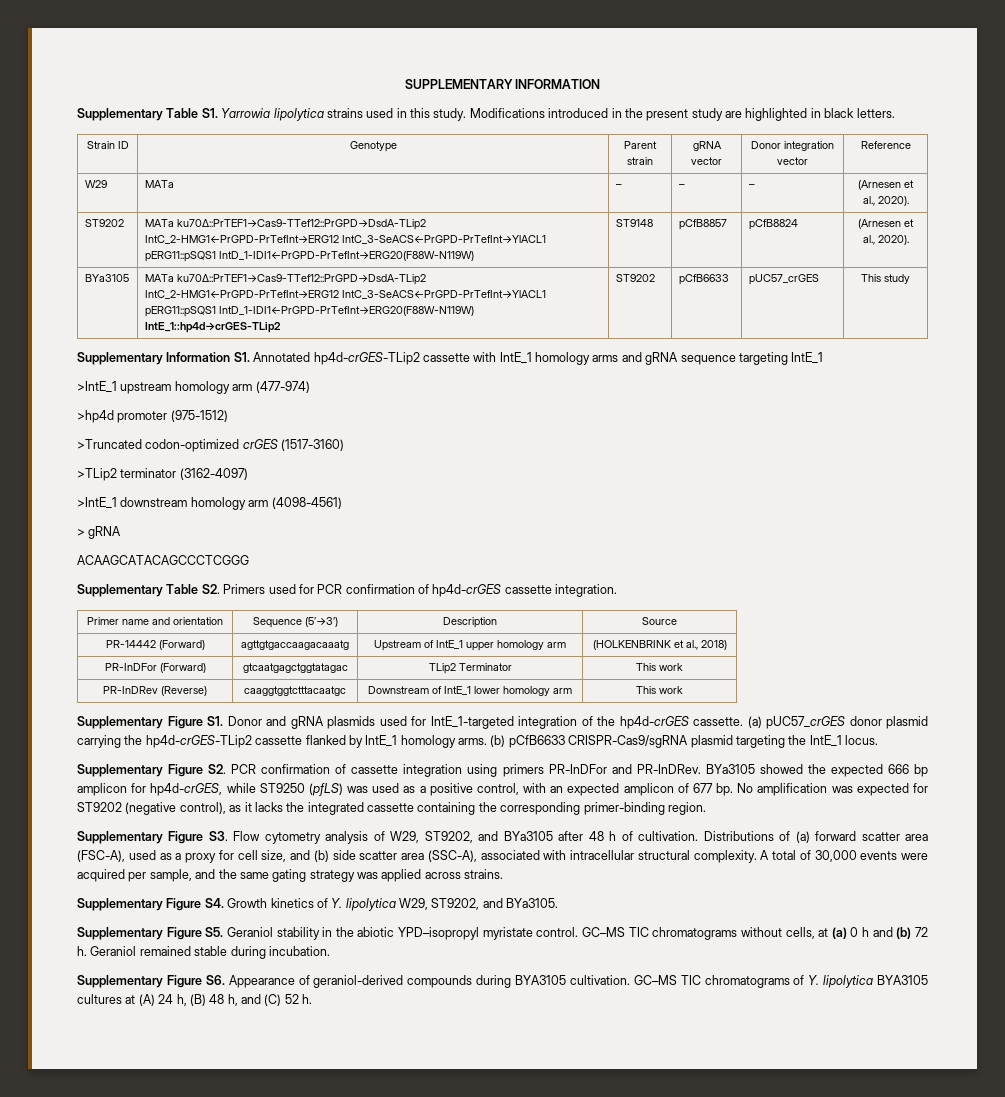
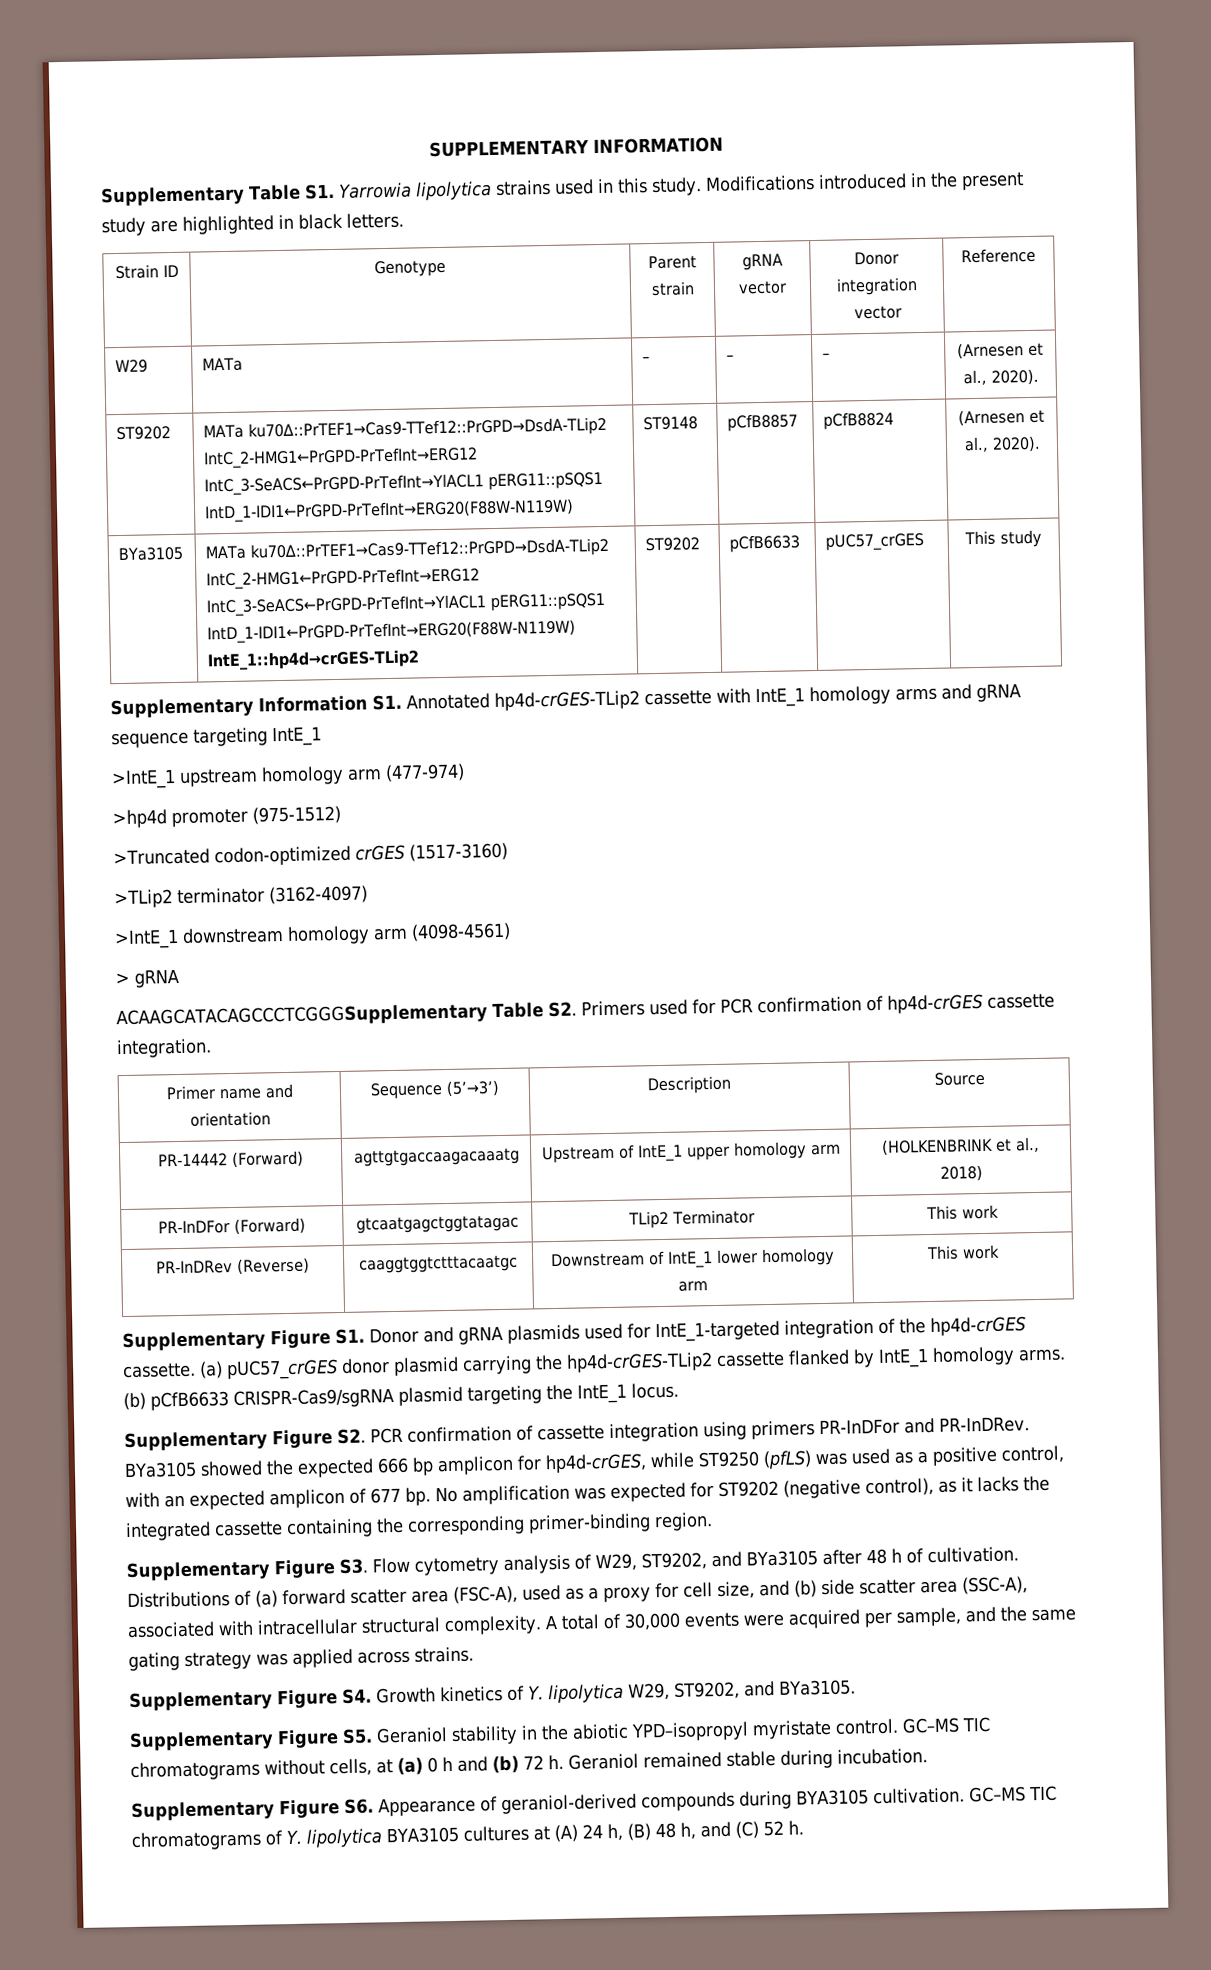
[77,555,249,565] [77,584,163,597] ACAAGCATACAGCCCTCGGG // Supplementary -> [116,1003,488,1029] ACAAGCATACAGCCCTCGGGSupplementary

